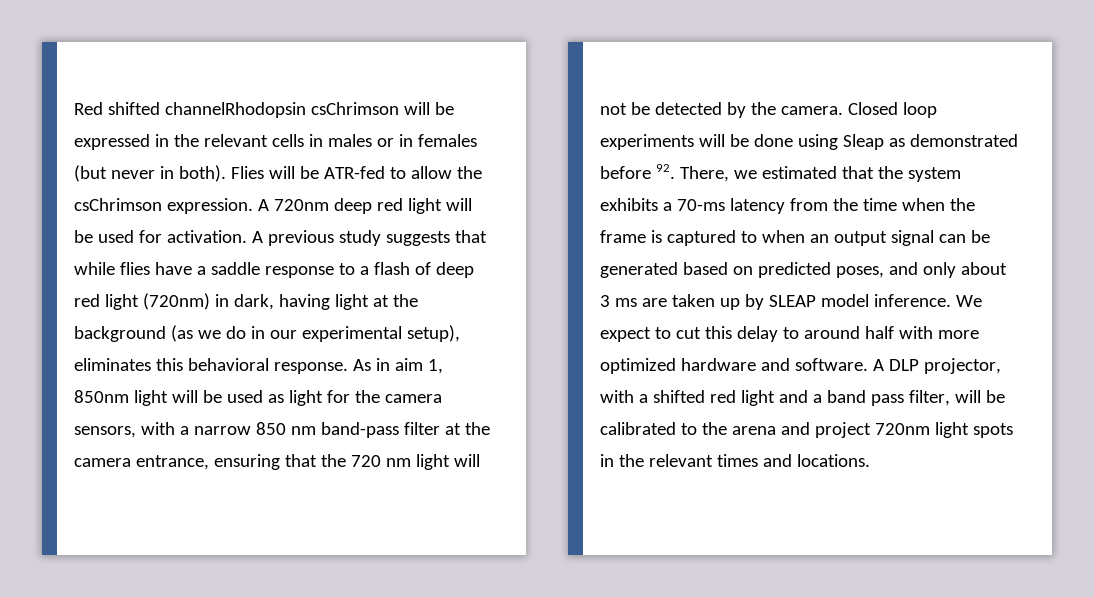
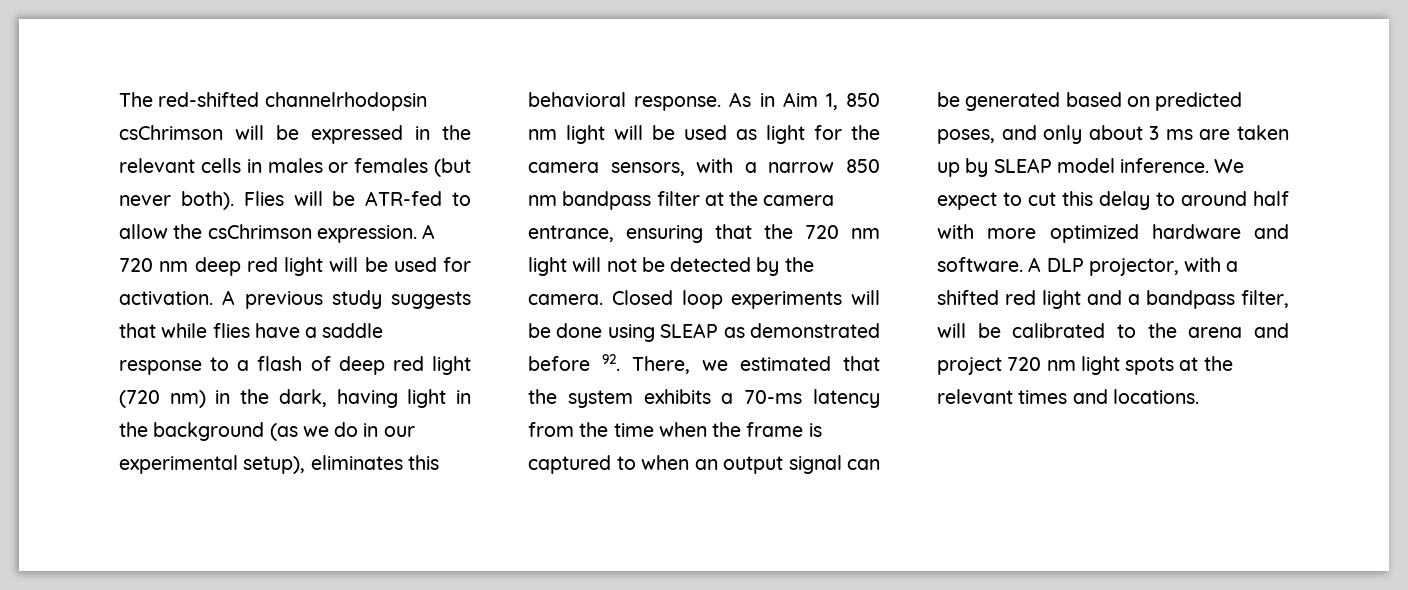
[74,102,306,118] Red shifted channelRhodopsin -> [119,92,427,111] The red-shifted channelrhodopsin
[398,134,413,147] in -> (349, 167) none
[159,166,174,179] in -> (171, 200) none
[273,199,329,211] 720nm -> [119,258,189,272] 720 nm
[142,293,229,310] (720nm) in -> [119,389,270,408] (720 nm) in the
[372,295,389,307] at -> [456,390,471,404] in
[394,358,443,374] [74,390,129,403] aim 1, 850nm -> [782,92,880,110] [528,129,557,140] Aim 1, 850 nm
[320,422,399,438] band-pass -> [562,191,652,210] bandpass
[842,134,884,150] Sleap -> [660,323,719,338] SLEAP
[826,390,904,406] band pass -> [1146,290,1235,309] bandpass
[874,423,930,435] 720nm -> [1007,357,1076,371] 720 nm
[600,454,614,467] in -> [1179,357,1199,371] at

